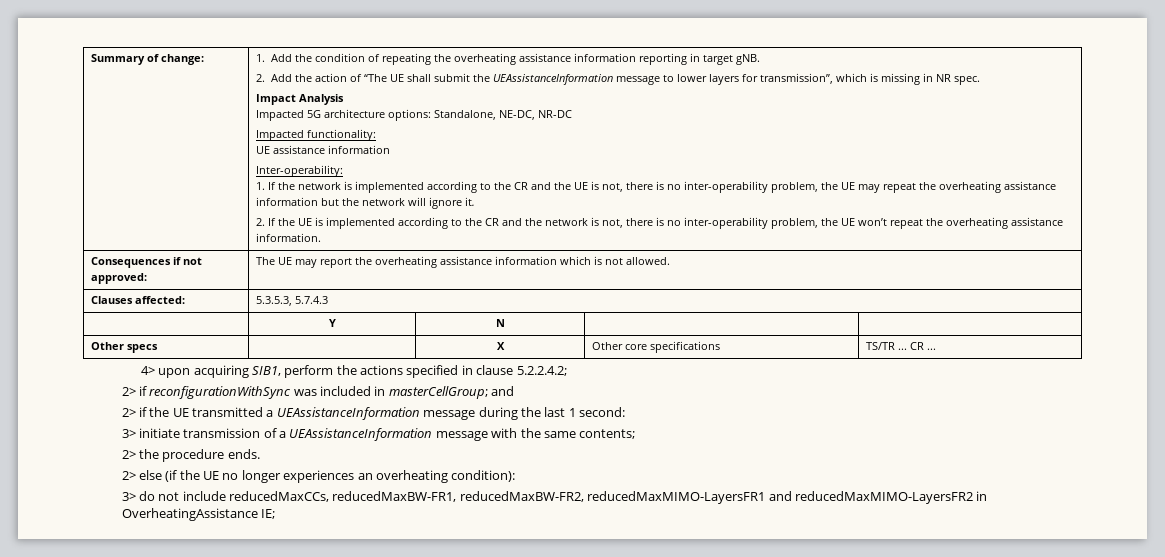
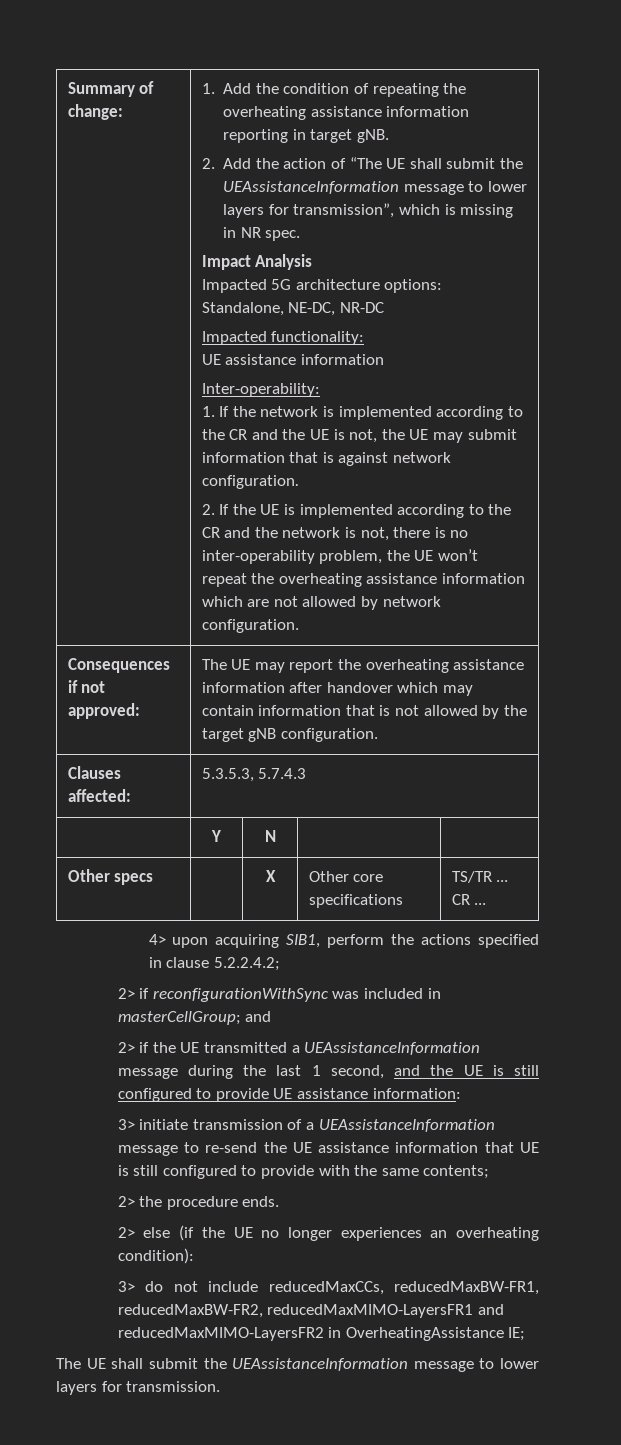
[626,181,1057,193] [256,197,476,209] there is no inter-operability problem, the UE may repeat the overheating assistance information but the network will ignore it. -> [381,429,517,443] [201,452,452,466] [201,475,299,489] the UE may submit information that is against network configuration.
[256,233,322,242] information. -> [442,573,526,584] [201,596,441,610] [201,619,299,633] information which are not allowed by network configuration.
[560,256,671,265] which is not allowed. -> [289,682,474,696] [201,705,527,719] [201,728,378,742] after handover which may contain information that is not allowed by the target gNB configuration.
[579,407,626,417] second: -> [330,1065,539,1079] [117,1088,461,1102] second, and the UE is still configured to provide UE assistance information:
(488, 436) none -> [183,1142,539,1153] [117,1165,315,1179] to re-send the UE assistance information that UE is still configured to provide
(275, 514) none -> [56,1358,539,1372] [56,1381,221,1395] // The UE shall submit the UEAssistanceInformation message to lower layers for transmission.

